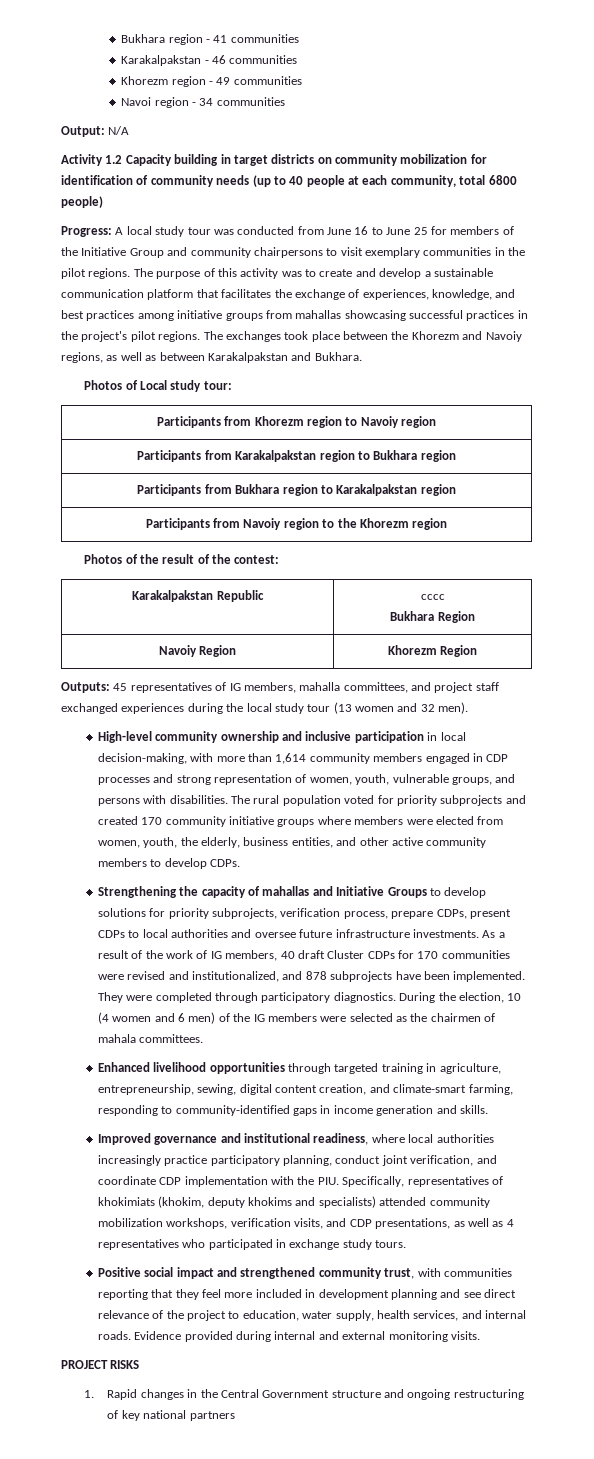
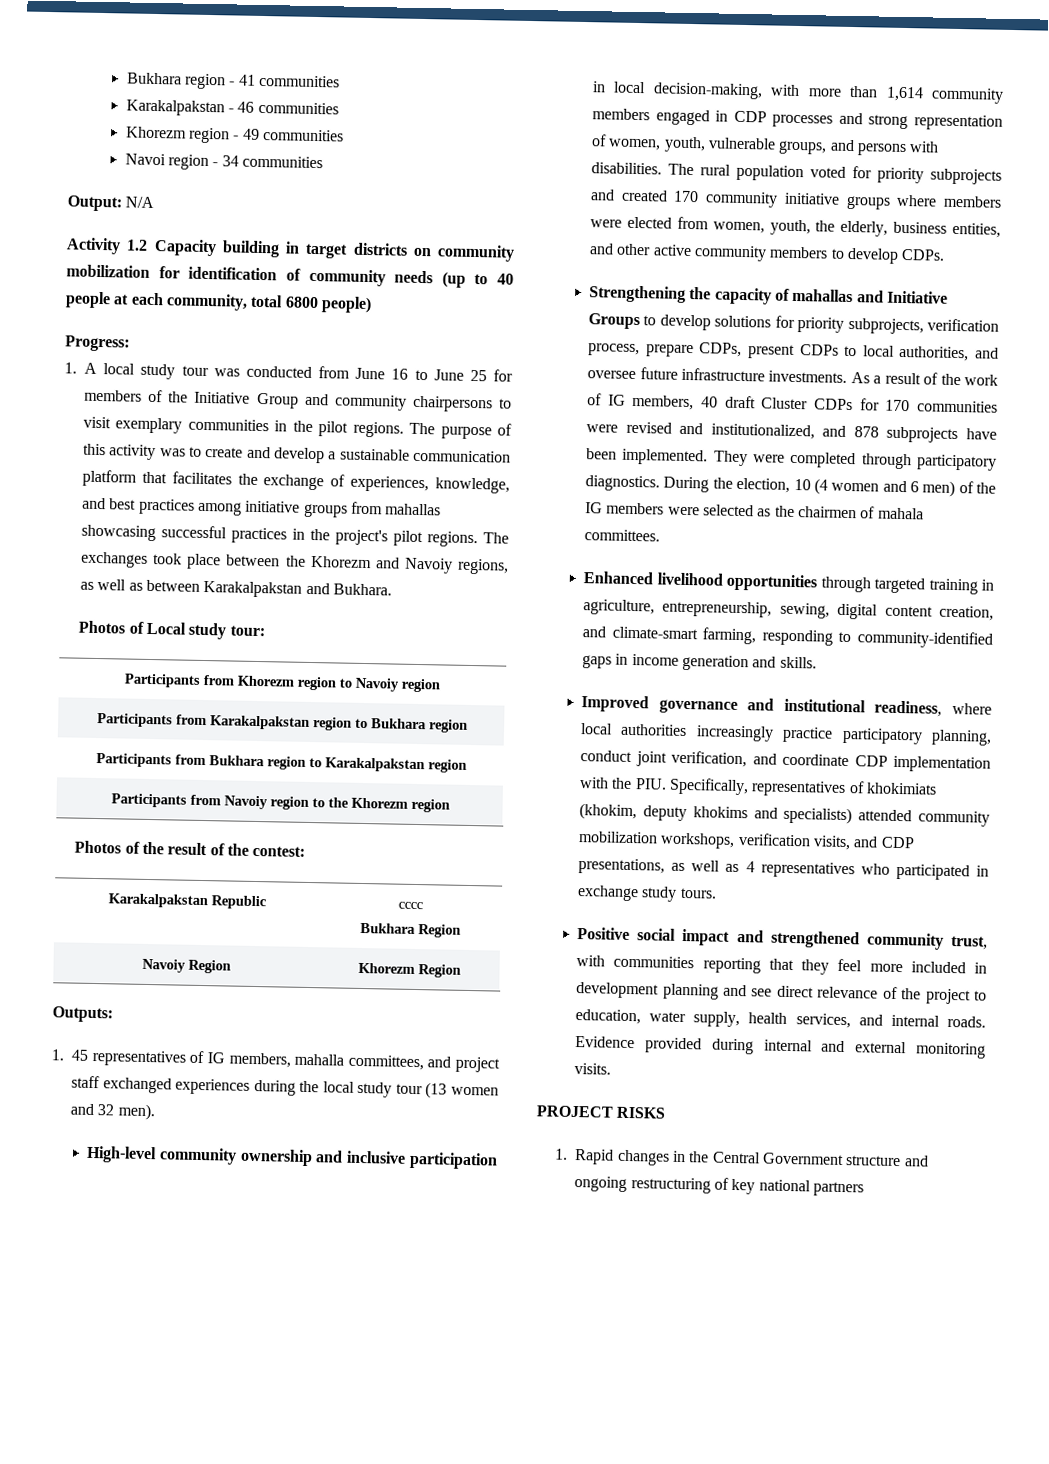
(112, 231) none -> [64,362,77,374] // 1.
(110, 687) none -> [51,1049,64,1061] // 1.
[171,929,229,938] authorities -> [899,345,970,362] authorities,

